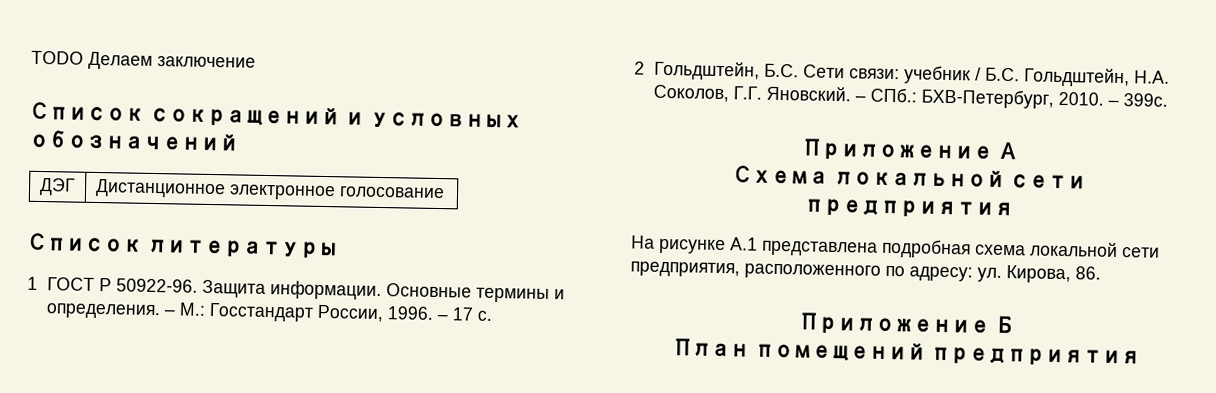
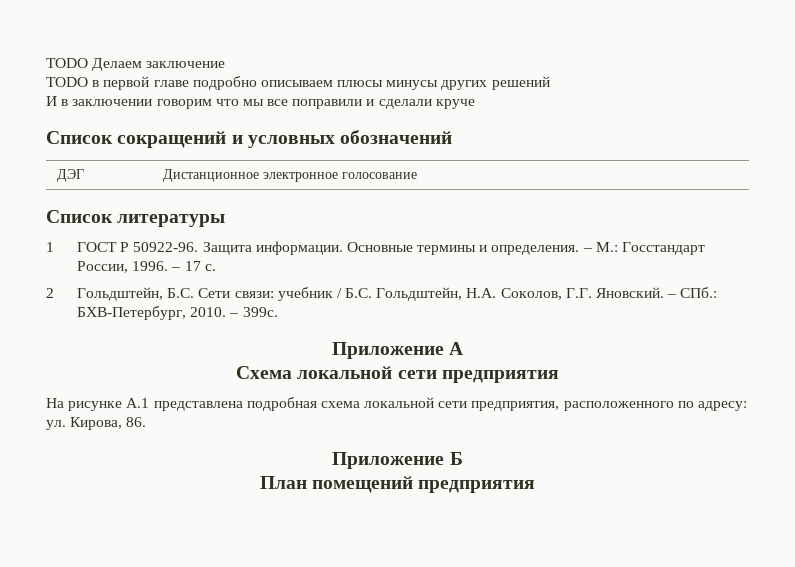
(256, 62) none -> [46,76,550,90] [46,96,475,109] // TODO в первой главе подробно описываем плюсы минусы других решений // И в заключении говорим что мы все поправили и сделали круче

